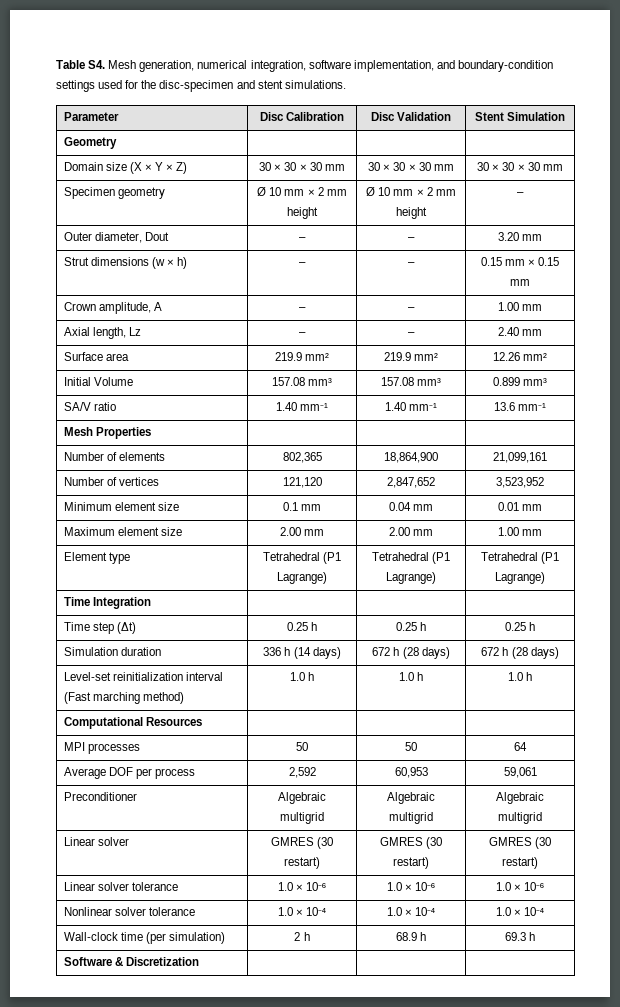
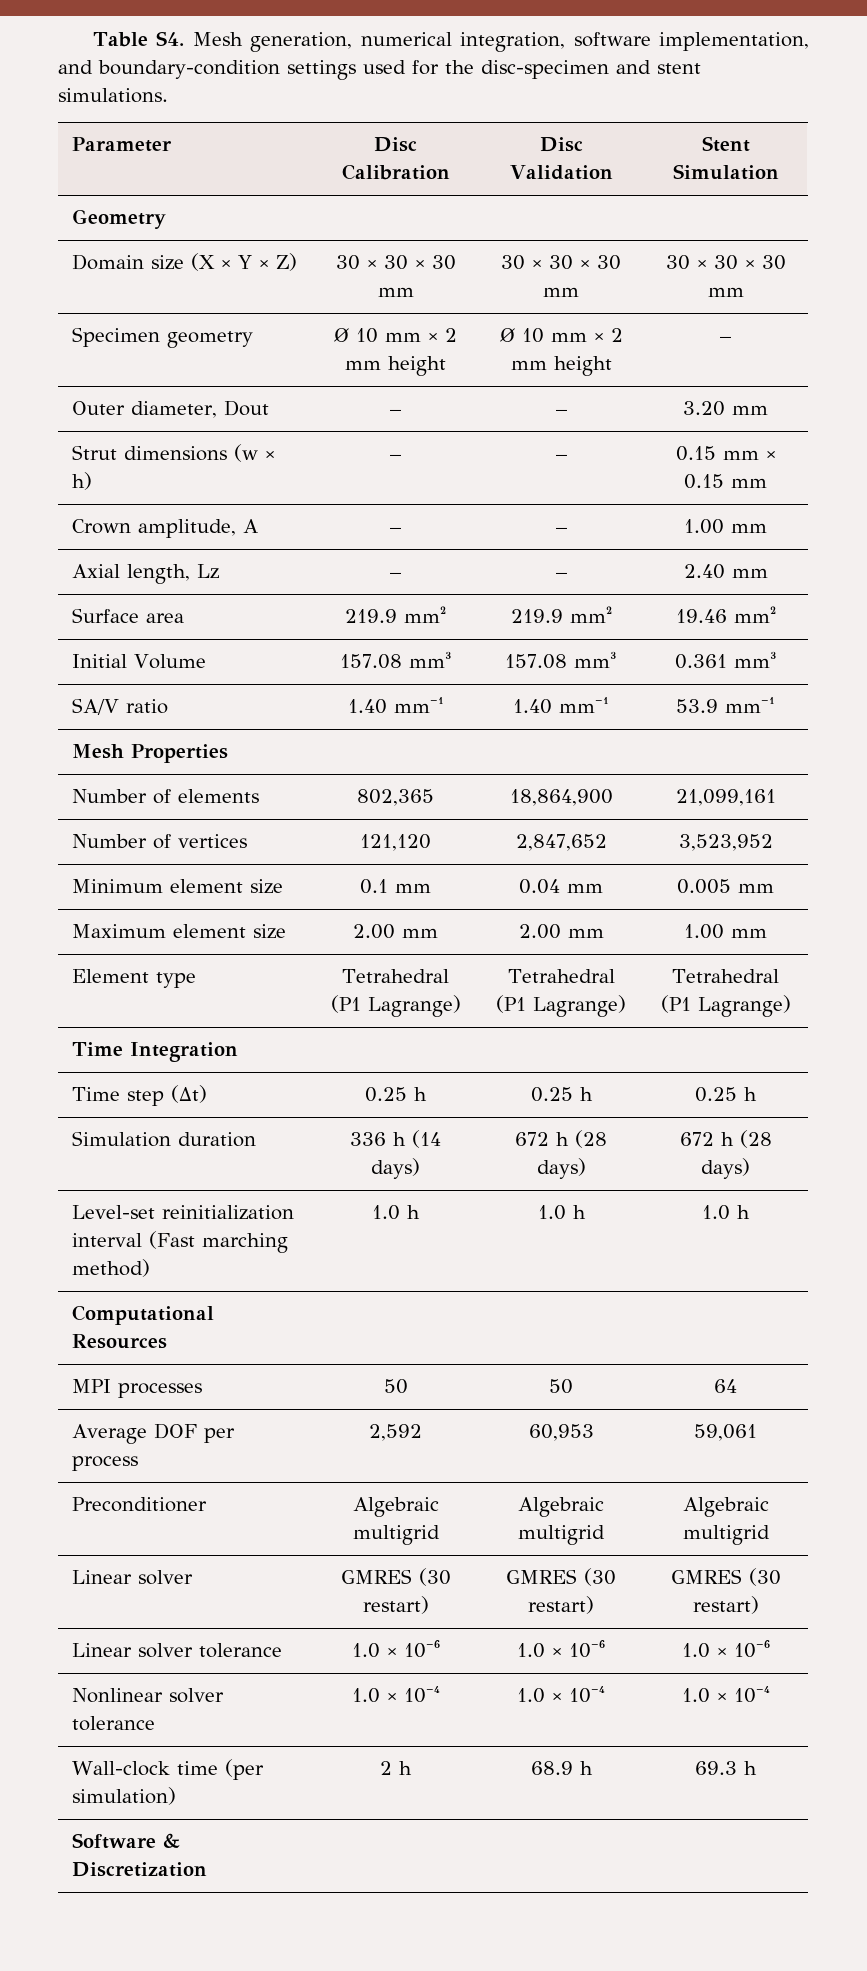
[492,352,520,361] 12.26 -> [675,609,727,623] 19.46
[492,377,520,386] 0.899 -> [674,654,727,669] 0.361
[493,402,515,411] 13.6 -> [676,699,718,713] 53.9
[497,502,519,511] 0.01 -> [677,879,731,894] 0.005

